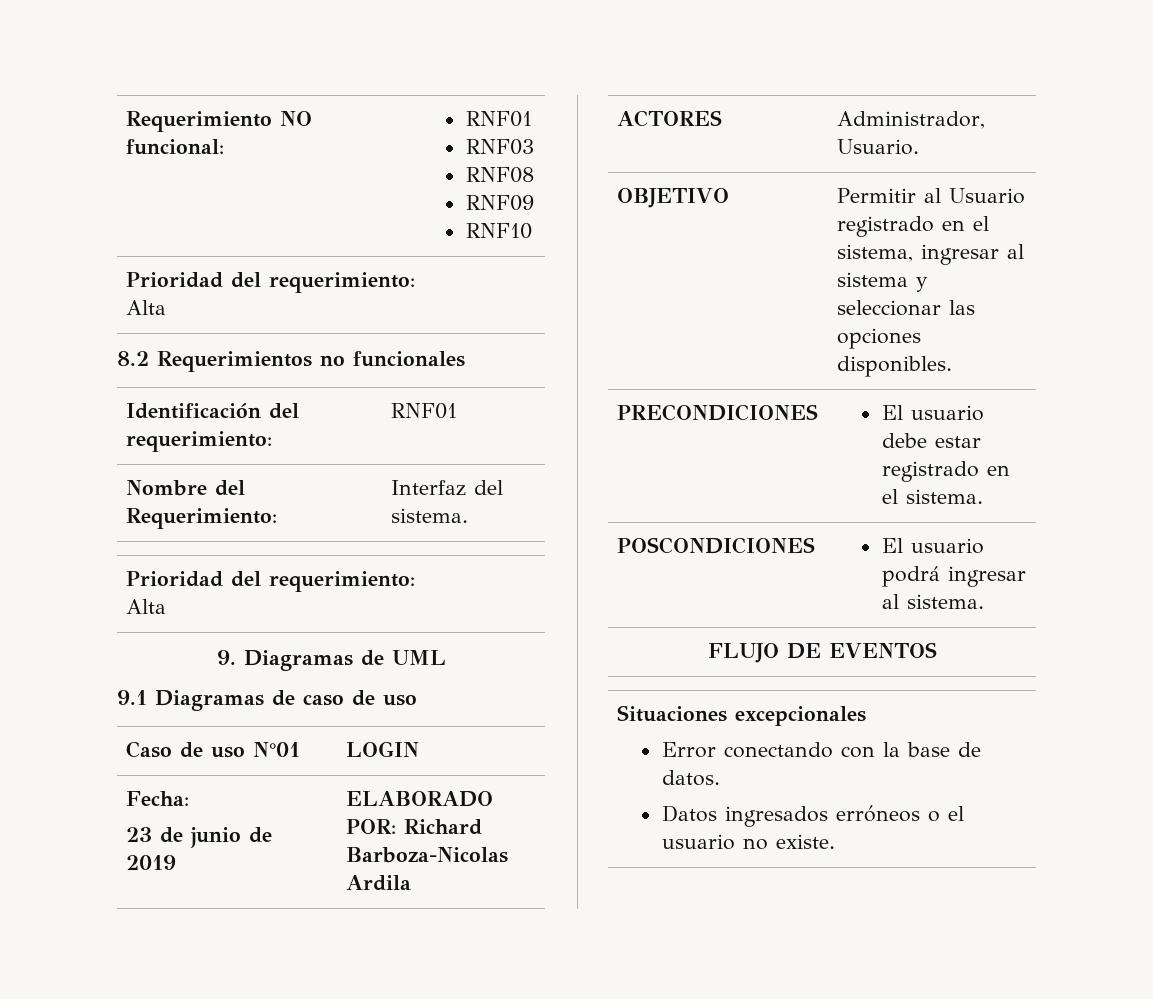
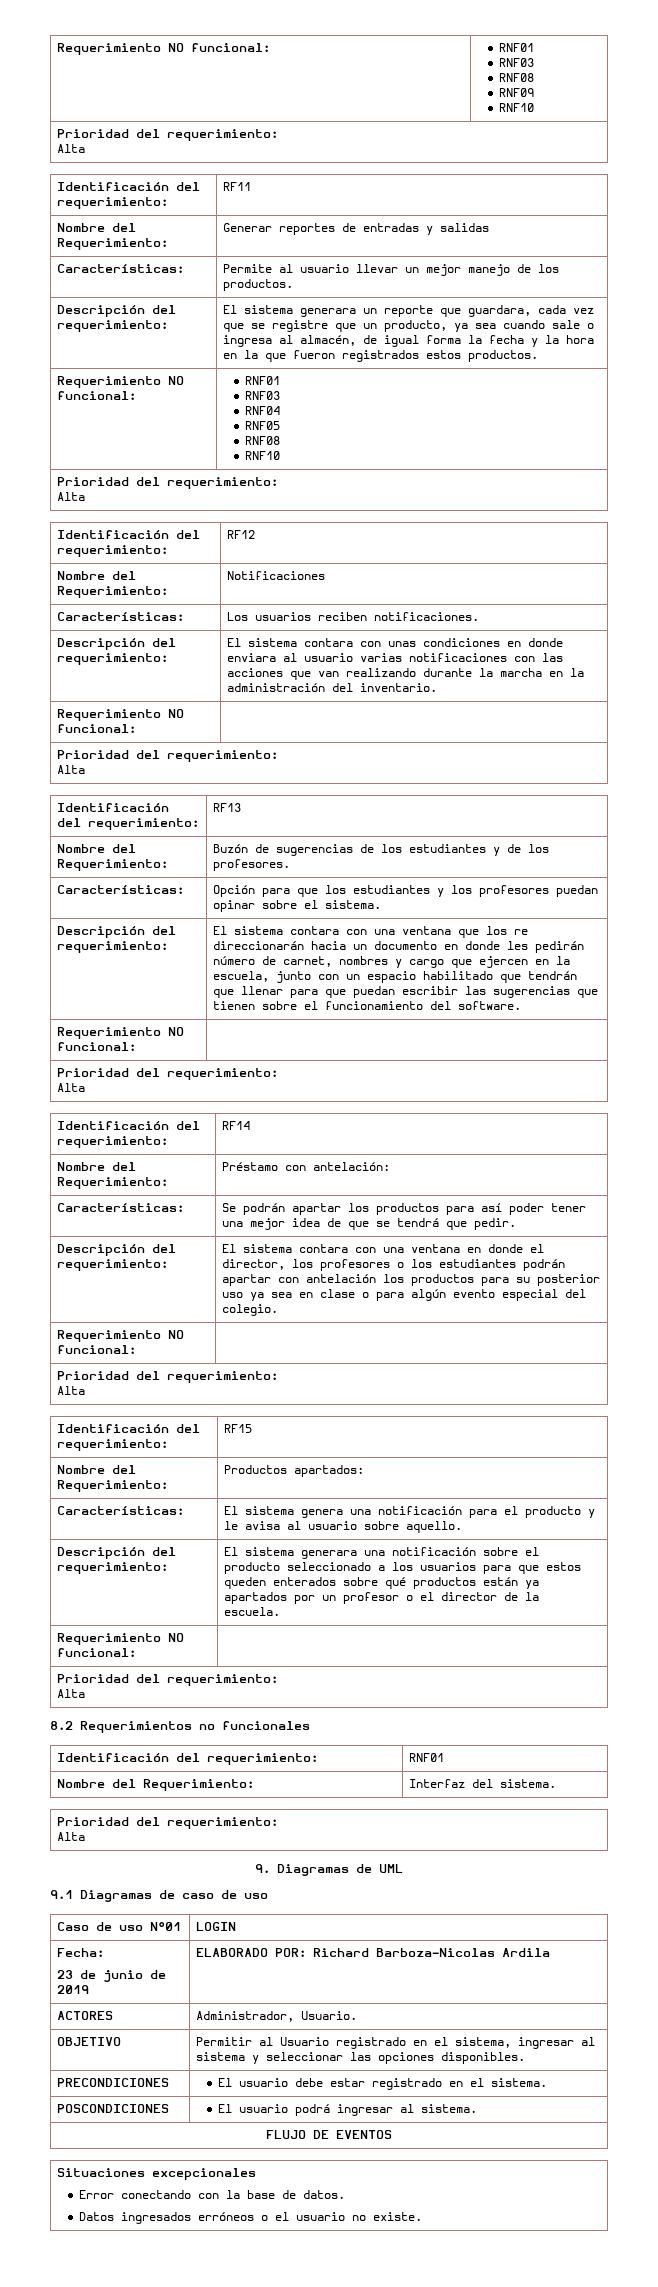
(167, 307) none -> [57,182,201,191] [57,197,169,209] [223,182,252,191] [57,223,137,232] [57,238,169,250] [223,223,490,235] [57,264,185,273] [223,264,560,276] [223,279,294,291] [57,305,177,317] [57,320,169,332] [223,305,595,317] [223,320,595,332] [223,335,595,347] [223,350,539,362] [57,376,185,388] [57,391,137,400] [245,376,281,385] [245,391,281,400] [245,406,281,415] [245,421,281,430] [245,436,281,445] [245,451,281,460] [57,477,279,489] [57,492,86,501] [57,530,201,539] [57,545,169,557] [227,530,256,539] [57,571,137,580] [57,586,169,598] [227,571,326,580] [57,612,185,621] [227,612,480,621] [57,638,177,650] [57,653,169,665] [227,638,564,647] [227,653,564,662] [227,668,585,680] [227,683,438,692] [57,709,185,721] [57,724,137,733] [57,750,279,762] [57,765,86,774] [57,803,170,812] [57,818,200,830] [213,803,242,812] [57,844,137,853] [57,859,169,871] [213,844,550,856] [213,859,291,871] [57,885,185,894] [213,885,599,897] [213,900,382,912] [57,926,177,938] [57,941,169,953] [213,926,529,938] [213,941,585,953] [213,956,571,968] [213,971,578,983] [213,986,599,998] [213,1001,522,1010] [57,1027,185,1039] [57,1042,137,1051] [57,1068,279,1080] [57,1083,86,1092] [57,1121,201,1130] [57,1136,169,1148] [222,1121,251,1130] [57,1162,137,1171] [57,1177,169,1189] [222,1162,391,1171] [57,1203,185,1212] [222,1203,587,1215] [222,1218,517,1230] [57,1244,177,1256] [57,1259,169,1271] [222,1244,545,1253] [222,1259,566,1271] [222,1274,601,1286] [222,1289,587,1301] [222,1304,279,1316] [57,1330,185,1342] [57,1345,137,1354] [57,1371,279,1383] [57,1386,86,1395] [57,1424,201,1433] [57,1439,169,1451] [224,1424,253,1433] [57,1465,137,1474] [57,1480,169,1492] [224,1465,365,1477] [57,1506,185,1515] [224,1506,596,1518] [224,1521,463,1533] [57,1547,177,1559] [57,1562,169,1574] [224,1547,540,1559] [224,1562,582,1574] [224,1577,540,1589] [224,1592,540,1604] [224,1607,281,1616] [57,1633,185,1645] [57,1648,137,1657] [57,1674,279,1686] [57,1689,86,1698] // Identificación del requerimiento: | RF11 // Nombre del Requerimiento: | Generar reportes de entradas y salidas // Características: | Permite al usuario llevar un mejor manejo de los productos. // Descripción del requerimiento: | El sistema generara un reporte que guardara, cada vez que se registre que un producto, ya sea cuando sale o ingresa al almacén, de igual forma la fecha y la hora en la que fueron registrados estos productos. // Requerimiento NO funcional: | RNF01 // RNF03 // RNF04 // RNF05 // RNF08 // RNF10 // Prioridad del requerimiento: // Alta // Identificación del requerimiento: | RF12 // Nombre del Requerimiento: | Notificaciones // Características: | Los usuarios reciben notificaciones. // Descripción del requerimiento: | El sistema contara con unas condiciones en donde enviara al usuario varias notificaciones con las acciones que van realizando durante la marcha en la administración del inventario. // Requerimiento NO funcional: | // Prioridad del requerimiento: // Alta // Identificación del requerimiento: | RF13 // Nombre del Requerimiento: | Buzón de sugerencias de los estudiantes y de los profesores. // Características: | Opción para que los estudiantes y los profesores puedan opinar sobre el sistema. // Descripción del requerimiento: | El sistema contara con una ventana que los re direccionarán hacia un documento en donde les pedirán número de carnet, nombres y cargo que ejercen en la escuela, junto con un espacio habilitado que tendrán que llenar para que puedan escribir las sugerencias que tienen sobre el funcionamiento del software. // Requerimiento NO funcional: | // Prioridad del requerimiento: // Alta // Identificación del requerimiento: | RF14 // Nombre del Requerimiento: | Préstamo con antelación: // Características: | Se podrán apartar los productos para así poder tener una mejor idea de que se tendrá que pedir. // Descripción del requerimiento: | El sistema contara con una ventana en donde el director, los profesores o los estudiantes podrán apartar con antelación los productos para su posterior uso ya sea en clase o para algún evento especial del colegio. // Requerimiento NO funcional: | // Prioridad del requerimiento: // Alta // Identificación del requerimiento: | RF15 // Nombre del Requerimiento: | Productos apartados: // Características: | El sistema genera una notificación para el producto y le avisa al usuario sobre aquello. // Descripción del requerimiento: | El sistema generara una notificación sobre el producto seleccionado a los usuarios para que estos queden enterados sobre qué productos están ya apartados por un profesor o el director de la escuela. // Requerimiento NO funcional: | // Prioridad del requerimiento: // Alta

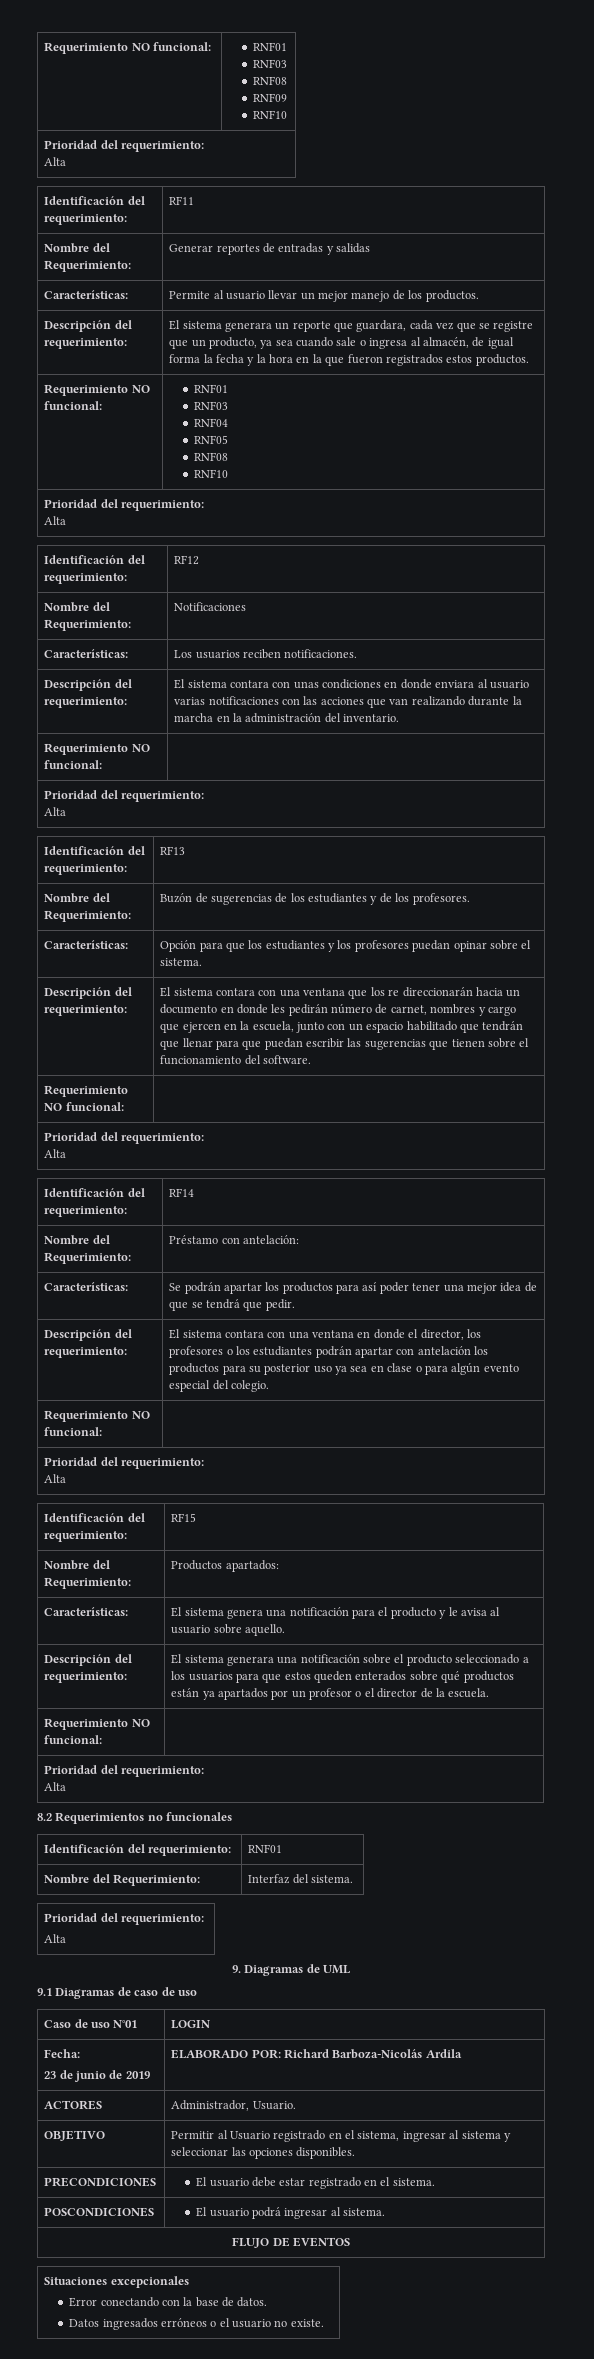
[376,1948,496,1957] Barboza-Nicolas -> [332,2049,423,2059] Barboza-Nicolás

